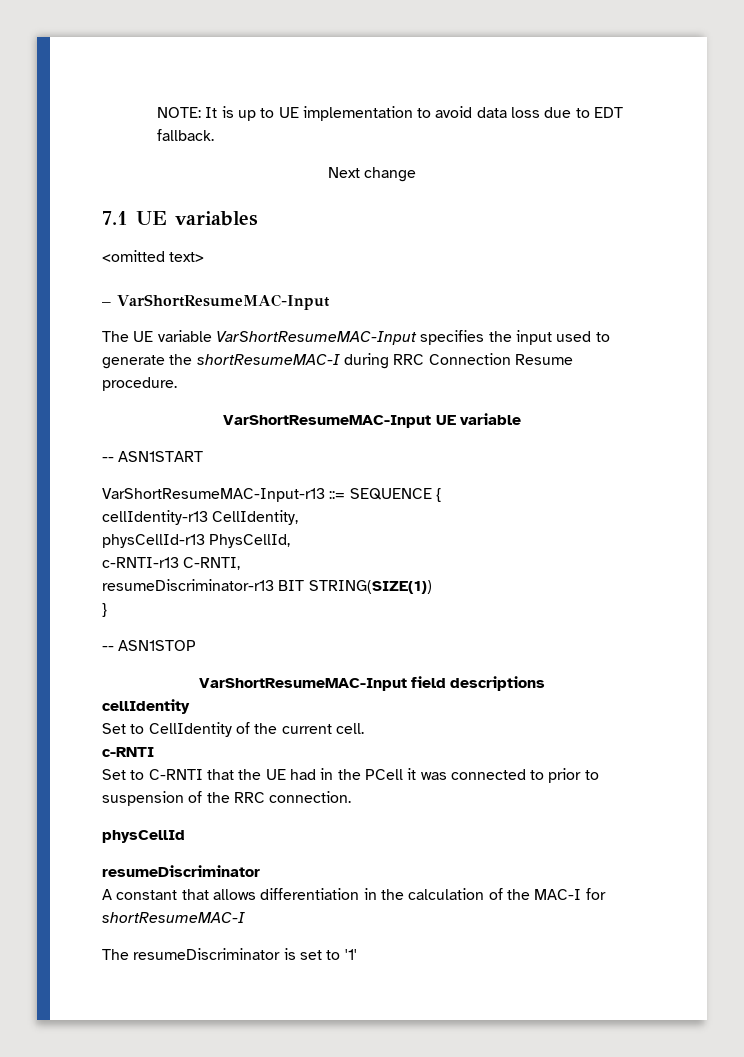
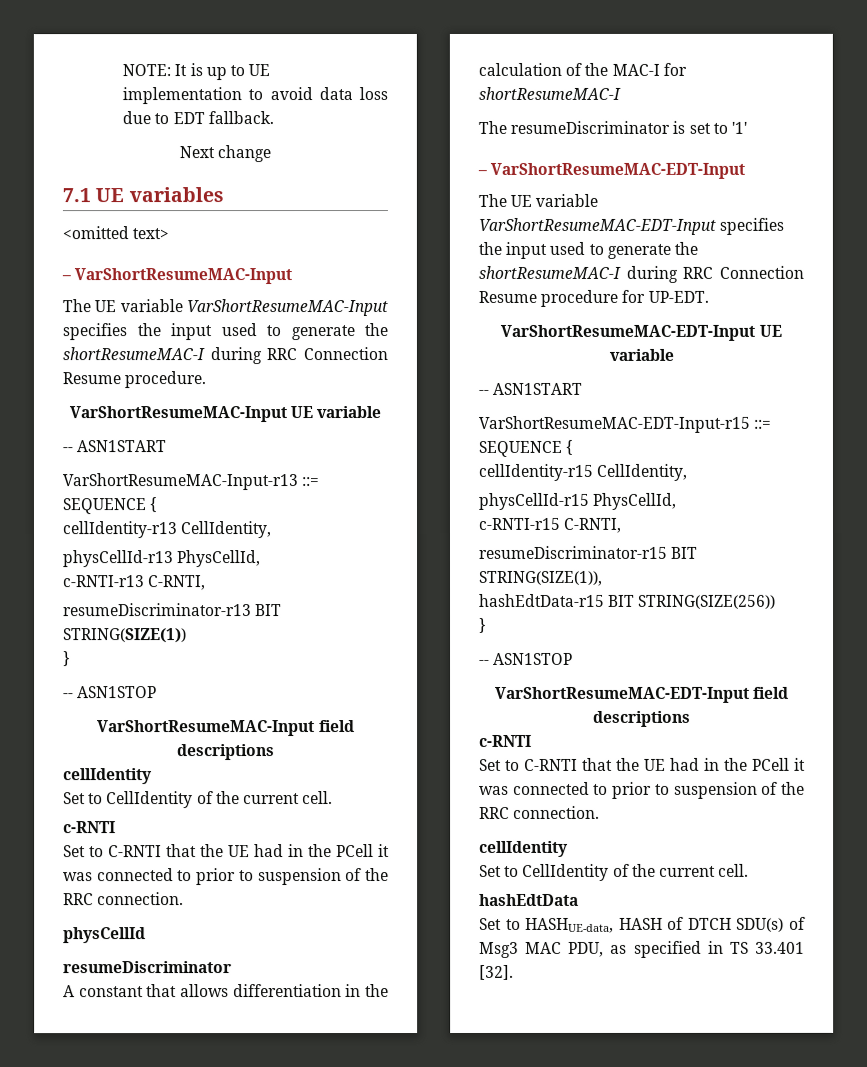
(357, 954) none -> [477,162,746,179] [478,193,599,207] [478,217,785,235] [478,241,698,259] [478,265,804,283] [478,289,709,307] [500,324,782,341] [608,348,674,361] [478,382,583,395] [478,415,772,433] [478,439,574,457] [478,463,688,481] [478,492,677,510] [478,517,622,533] [479,545,699,559] [479,570,603,586] [479,593,777,609] [479,617,487,633] [479,652,574,665] [494,686,790,703] [593,710,691,727] [479,734,532,747] [479,757,806,771] [479,781,805,799] [479,805,601,819] [479,840,568,857] [479,863,750,881] [479,893,579,906] [479,916,806,933] [479,940,805,958] [479,964,514,980] // – VarShortResumeMAC-EDT-Input // The UE variable VarShortResumeMAC-EDT-Input specifies the input used to generate the shortResumeMAC-I during RRC Connection Resume procedure for UP-EDT. // VarShortResumeMAC-EDT-Input UE variable // -- ASN1START // VarShortResumeMAC-EDT-Input-r15 ::= SEQUENCE { // cellIdentity-r15 CellIdentity, // physCellId-r15 PhysCellId, // c-RNTI-r15 C-RNTI, // resumeDiscriminator-r15 BIT STRING(SIZE(1)), // hashEdtData-r15 BIT STRING(SIZE(256)) // } // -- ASN1STOP // VarShortResumeMAC-EDT-Input field descriptions // c-RNTI // Set to C-RNTI that the UE had in the PCell it was connected to prior to suspension of the RRC connection. // cellIdentity // Set to CellIdentity of the current cell. // hashEdtData // Set to HASHUE-data, HASH of DTCH SDU(s) of Msg3 MAC PDU, as specified in TS 33.401 [32].

